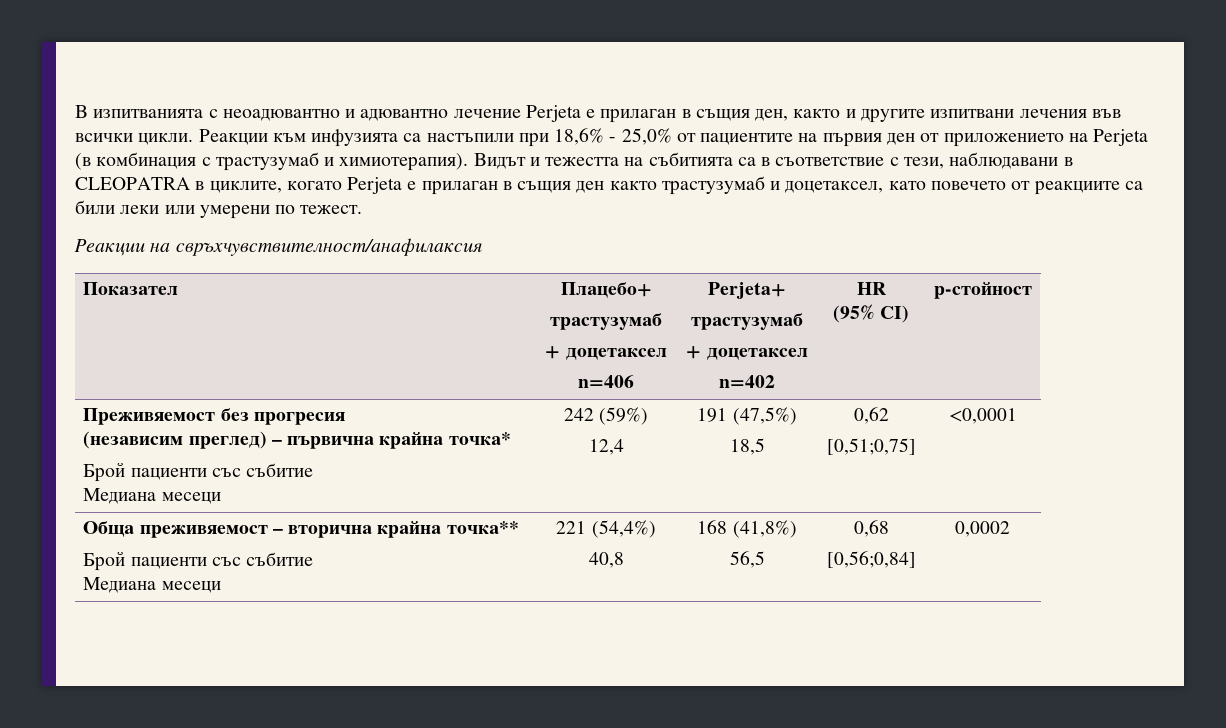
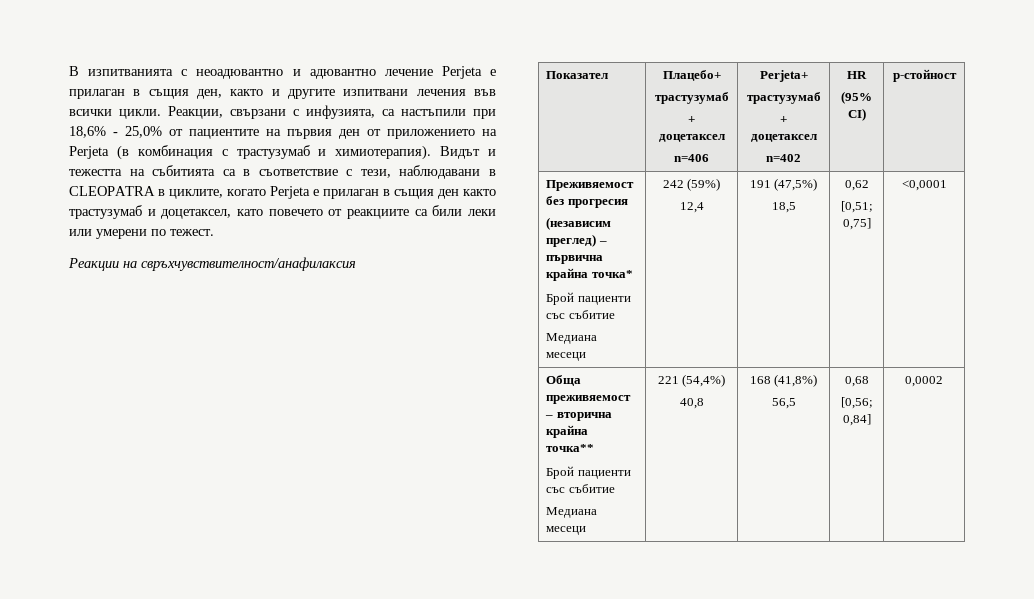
[198,129,399,147] Реакции към инфузията -> [168,105,375,119] Реакции, свързани с инфузията,
[826,438,916,455] [0,51;0,75] -> [840,201,873,213] [842,218,871,230] [0,51; 0,75]
[826,551,916,568] [0,56;0,84] -> [840,397,873,409] [842,414,871,426] [0,56; 0,84]

